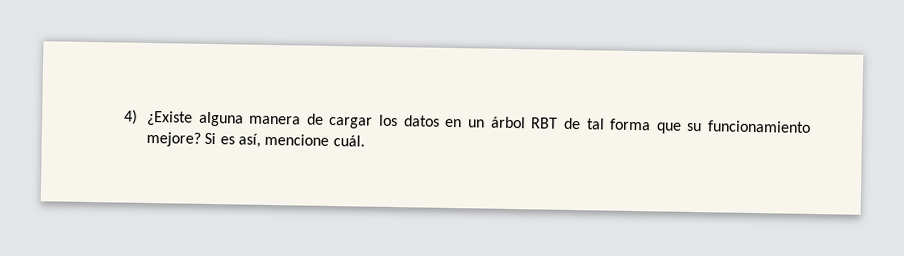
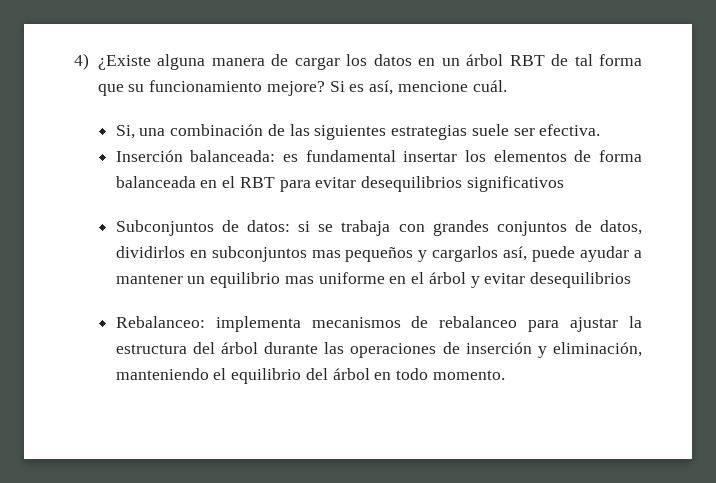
(365, 141) none -> [115,124,601,140] [115,150,642,162] [115,176,564,192] [115,220,642,236] [115,246,642,262] [115,272,632,288] [115,316,643,332] [115,342,643,358] [115,368,505,384] // Si, una combinación de las siguientes estrategias suele ser efectiva. // Inserción balanceada: es fundamental insertar los elementos de forma balanceada en el RBT para evitar desequilibrios significativos // Subconjuntos de datos: si se trabaja con grandes conjuntos de datos, dividirlos en subconjuntos mas pequeños y cargarlos así, puede ayudar a mantener un equilibrio mas uniforme en el árbol y evitar desequilibrios // Rebalanceo: implementa mecanismos de rebalanceo para ajustar la estructura del árbol durante las operaciones de inserción y eliminación, manteniendo el equilibrio del árbol en todo momento.

